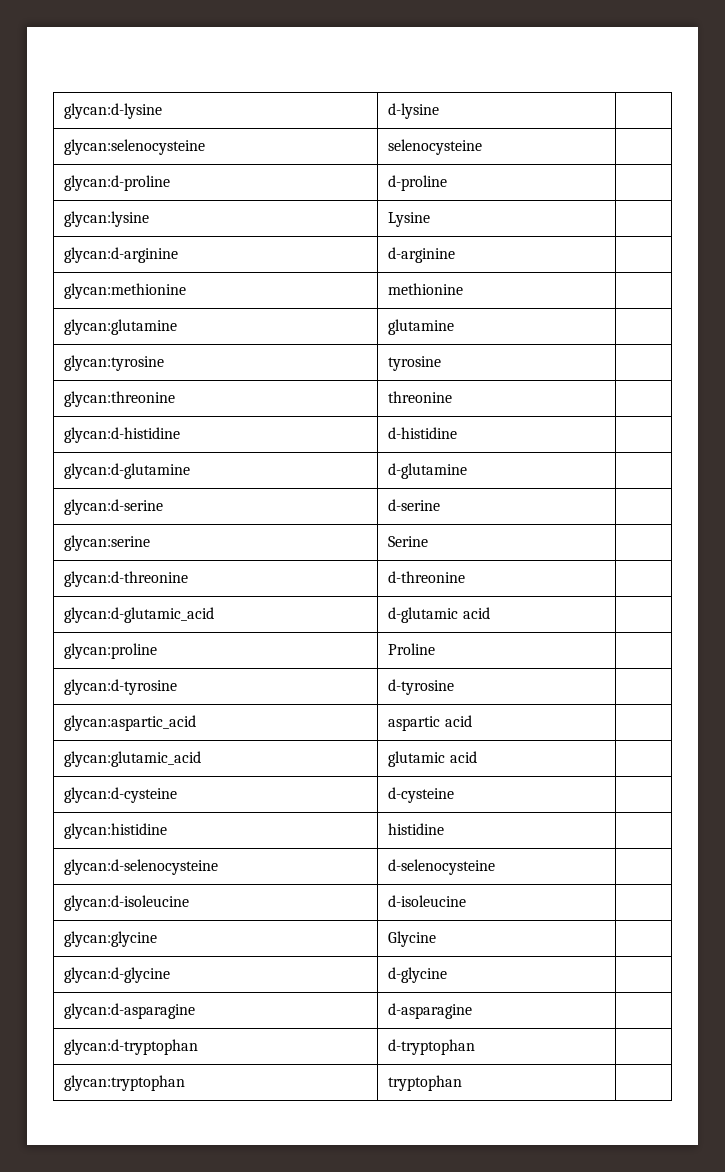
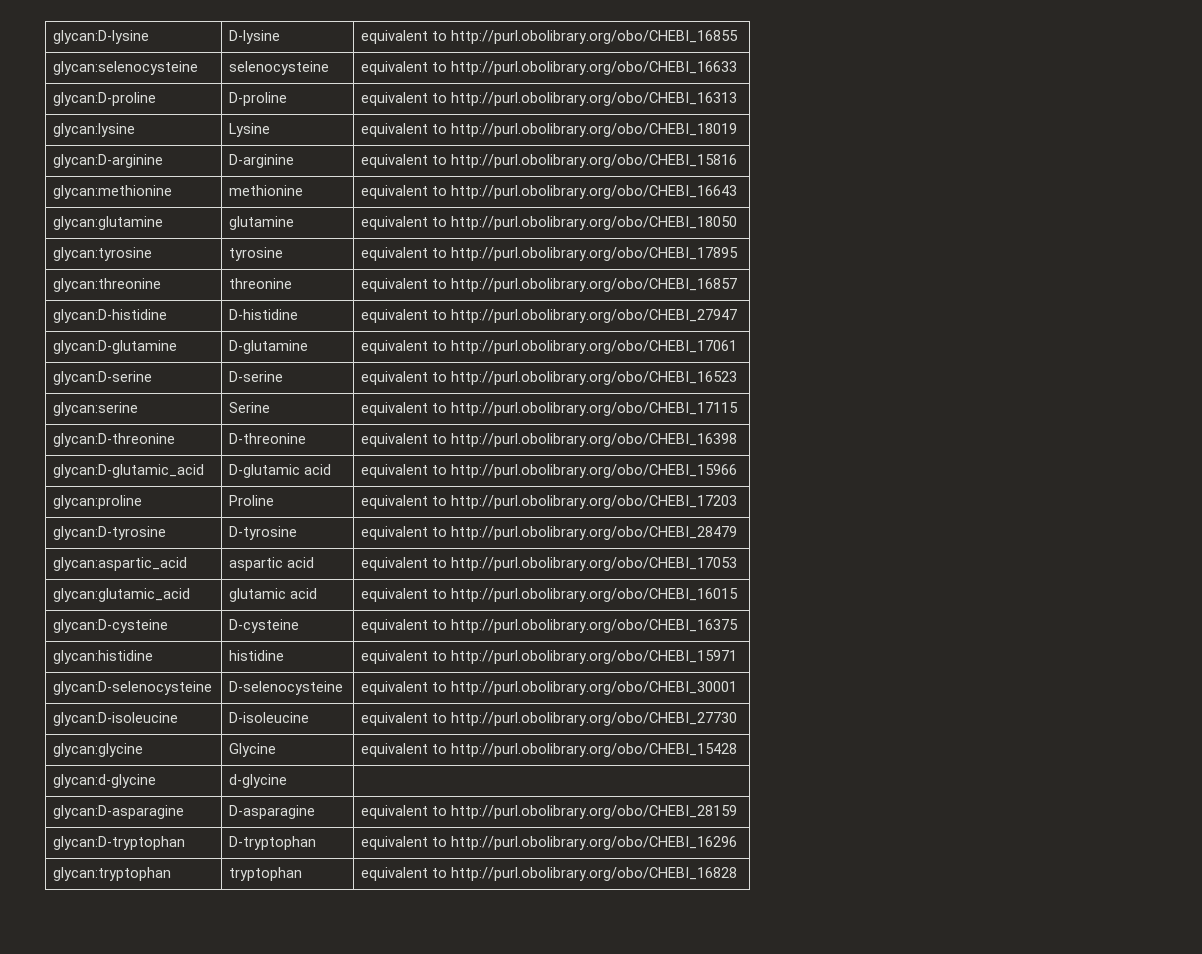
[64,103,163,119] [388,103,440,119] [64,139,206,155] [388,139,483,155] [64,175,171,191] [388,175,448,191] [64,211,150,227] [388,212,431,227] [64,247,179,263] [388,247,456,263] glycan:d-lysine | d-lysine | // glycan:selenocysteine | selenocysteine | // glycan:d-proline | d-proline | // glycan:lysine | Lysine | // glycan:d-arginine | d-arginine | -> [53,30,150,44] [229,30,281,44] [361,30,739,44] [53,61,199,75] [229,61,330,75] [361,61,738,75] [53,92,157,106] [229,92,288,106] [361,92,738,106] [53,123,136,137] [229,123,271,137] [361,123,738,137] [53,154,164,168] [229,154,295,168] [361,154,738,168] glycan:D-lysine | D-lysine | equivalent to http://purl.obolibrary.org/obo/CHEBI_16855 // glycan:selenocysteine | selenocysteine | equivalent to http://purl.obolibrary.org/obo/CHEBI_16633 // glycan:D-proline | D-proline | equivalent to http://purl.obolibrary.org/obo/CHEBI_16313 // glycan:lysine | Lysine | equivalent to http://purl.obolibrary.org/obo/CHEBI_18019 // glycan:D-arginine | D-arginine | equivalent to http://purl.obolibrary.org/obo/CHEBI_15816
(464, 289) none -> [361,185,738,199] equivalent to http://purl.obolibrary.org/obo/CHEBI_16643
(455, 327) none -> [361,216,738,230] equivalent to http://purl.obolibrary.org/obo/CHEBI_18050
(442, 363) none -> [361,247,739,261] equivalent to http://purl.obolibrary.org/obo/CHEBI_17895
[64,427,181,443] [388,427,458,439] [64,463,191,479] [388,463,468,479] [64,499,164,515] [388,499,441,511] [64,535,151,551] [388,536,429,547] [64,571,189,587] [388,571,466,583] [64,607,215,623] [388,607,490,623] [64,643,158,659] [388,643,436,655] [64,679,178,695] [388,679,455,695] // glycan:d-histidine | d-histidine | // glycan:d-glutamine | d-glutamine | // glycan:d-serine | d-serine | // glycan:serine | Serine | // glycan:d-threonine | d-threonine | // glycan:d-glutamic_acid | d-glutamic acid | // glycan:proline | Proline | // glycan:d-tyrosine | d-tyrosine | -> [361,278,738,292] [53,309,168,323] [229,309,299,320] [361,309,738,323] [53,340,178,354] [229,340,309,354] [361,340,738,354] [53,371,153,385] [229,371,284,382] [361,371,738,385] [53,402,139,416] [229,402,271,413] [361,402,739,416] [53,433,176,447] [229,433,307,444] [361,433,738,447] [53,464,205,478] [229,464,332,478] [361,464,738,478] [53,495,143,509] [229,495,275,506] [361,495,738,509] [53,526,167,540] [229,526,298,540] [361,526,738,540] equivalent to http://purl.obolibrary.org/obo/CHEBI_16857 // glycan:D-histidine | D-histidine | equivalent to http://purl.obolibrary.org/obo/CHEBI_27947 // glycan:D-glutamine | D-glutamine | equivalent to http://purl.obolibrary.org/obo/CHEBI_17061 // glycan:D-serine | D-serine | equivalent to http://purl.obolibrary.org/obo/CHEBI_16523 // glycan:serine | Serine | equivalent to http://purl.obolibrary.org/obo/CHEBI_17115 // glycan:D-threonine | D-threonine | equivalent to http://purl.obolibrary.org/obo/CHEBI_16398 // glycan:D-glutamic_acid | D-glutamic acid | equivalent to http://purl.obolibrary.org/obo/CHEBI_15966 // glycan:proline | Proline | equivalent to http://purl.obolibrary.org/obo/CHEBI_17203 // glycan:D-tyrosine | D-tyrosine | equivalent to http://purl.obolibrary.org/obo/CHEBI_28479
(472, 721) none -> [361,557,738,571] equivalent to http://purl.obolibrary.org/obo/CHEBI_17053
[64,787,178,803] [388,787,455,803] [64,823,168,839] [388,823,445,835] [64,859,219,875] [388,859,496,875] [64,895,190,911] [388,895,467,907] // glycan:d-cysteine | d-cysteine | // glycan:histidine | histidine | // glycan:d-selenocysteine | d-selenocysteine | // glycan:d-isoleucine | d-isoleucine | -> [361,588,739,602] [53,619,169,633] [229,619,300,633] [361,619,739,633] [53,650,154,664] [229,650,285,661] [361,650,738,664] [53,681,213,695] [229,681,344,695] [361,681,738,695] [53,712,179,726] [229,712,310,723] [361,712,738,726] equivalent to http://purl.obolibrary.org/obo/CHEBI_16015 // glycan:D-cysteine | D-cysteine | equivalent to http://purl.obolibrary.org/obo/CHEBI_16375 // glycan:histidine | histidine | equivalent to http://purl.obolibrary.org/obo/CHEBI_15971 // glycan:D-selenocysteine | D-selenocysteine | equivalent to http://purl.obolibrary.org/obo/CHEBI_30001 // glycan:D-isoleucine | D-isoleucine | equivalent to http://purl.obolibrary.org/obo/CHEBI_27730
(437, 939) none -> [361,743,738,757] equivalent to http://purl.obolibrary.org/obo/CHEBI_15428
[64,1003,196,1019] [388,1003,473,1019] [64,1039,199,1055] [388,1039,476,1055] glycan:d-asparagine | d-asparagine | // glycan:d-tryptophan | d-tryptophan | -> [53,805,185,819] [229,805,316,819] [361,805,738,819] [53,836,186,850] [229,836,317,850] [361,836,738,850] glycan:D-asparagine | D-asparagine | equivalent to http://purl.obolibrary.org/obo/CHEBI_28159 // glycan:D-tryptophan | D-tryptophan | equivalent to http://purl.obolibrary.org/obo/CHEBI_16296
(463, 1083) none -> [361,867,738,881] equivalent to http://purl.obolibrary.org/obo/CHEBI_16828

